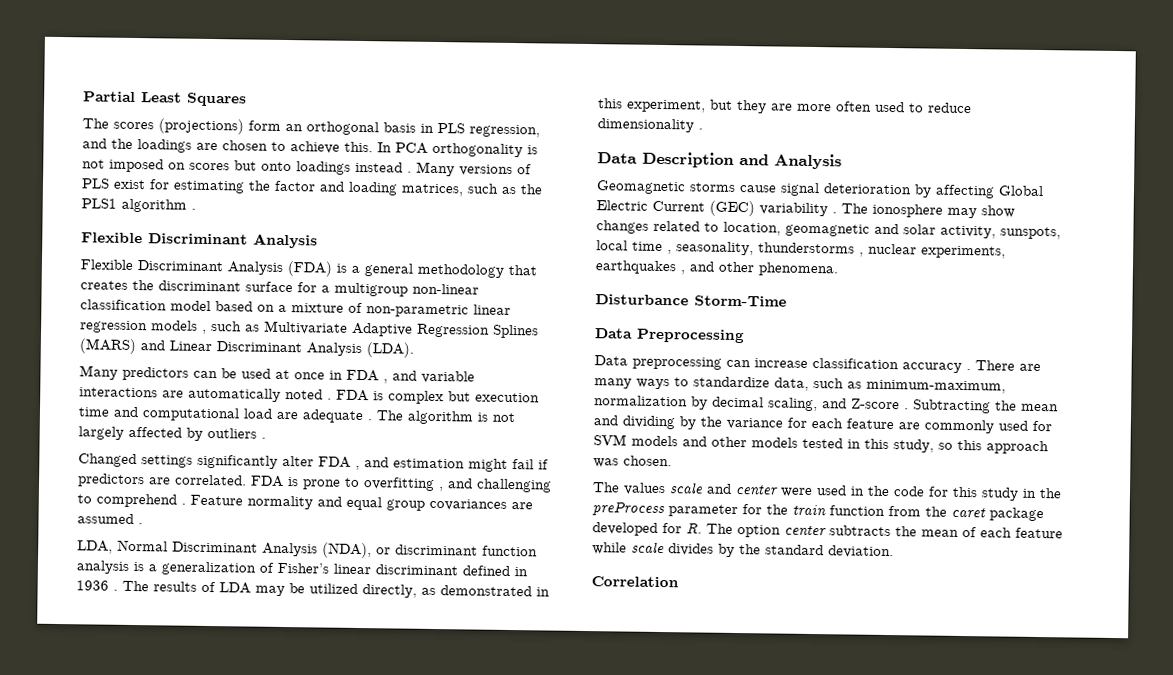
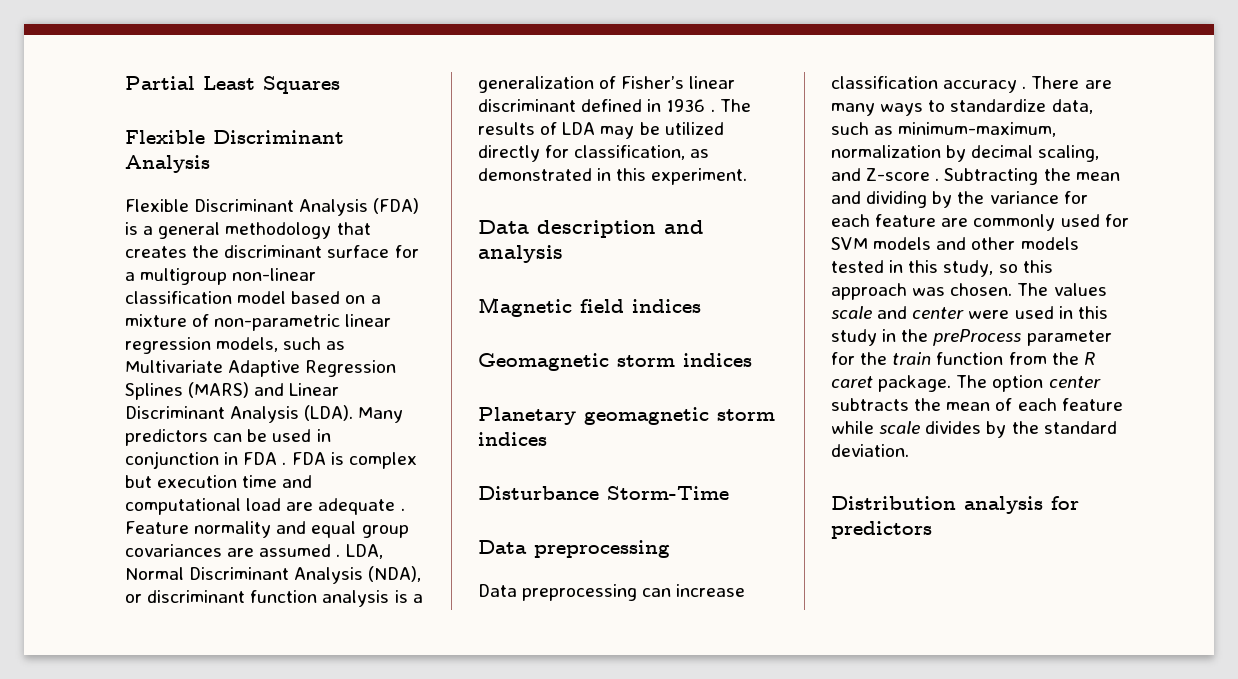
[82,118,540,138] [82,138,538,158] [82,158,532,177] [81,178,543,197] [81,198,196,213] // The scores (projections) form an orthogonal basis in PLS regression, and the loadings are chosen to achieve this. In PCA orthogonality is not imposed on scores but onto loadings instead . Many versions of PLS exist for estimating the factor and loading matrices, such as the PLS1 algorithm . -> (340, 85) none
[151,320,207,334] models , -> [216,337,279,352] models,
(414, 350) // -> (354, 413) none
[275,369,475,384] [79,387,323,402] at once in FDA , and variable interactions are automatically noted -> [316,429,331,442] [125,451,278,469] in conjunction in FDA
[376,410,515,425] [78,426,266,441] [78,453,549,472] [77,473,552,493] [77,493,186,508] The algorithm is not largely affected by outliers . // Changed settings significantly alter FDA , and estimation might fail if predictors are correlated. FDA is prone to overfitting , and challenging to comprehend . -> (405, 509) none
(143, 524) // -> (341, 555) none
[362,584,417,598] directly, -> [478,145,686,162] directly for classification,
[627,99,972,114] [597,118,703,133] [597,151,842,170] [596,180,1044,199] [596,200,1015,219] [596,220,1061,240] [596,240,1006,259] [595,260,839,277] experiment, but they are more often used to reduce dimensionality . // Data Description and Analysis // Geomagnetic storms cause signal deterioration by affecting Global Electric Current (GEC) variability . The ionosphere may show changes related to location, geomagnetic and solar activity, sunspots, local time , seasonality, thunderstorms , nuclear experiments, earthquakes , and other phenomena. -> [651,168,748,185] [478,220,704,238] [478,245,563,263] [478,297,701,317] [478,353,752,371] [478,407,775,425] [478,432,547,446] experiment. // Data description and analysis // Magnetic field indices // Geomagnetic storm indices // Planetary geomagnetic storm indices
[636,328,745,344] Preprocessing -> [534,540,670,558] preprocessing
(672, 461) // -> (1013, 289) none
[867,485,949,497] the code for -> (1073, 312) none
[951,507,1044,522] [592,522,702,536] caret package developed for R. -> [1083,352,1095,365] [831,375,952,392] R caret package.
[591,576,679,588] Correlation -> [831,496,1079,514] [831,521,932,539] Distribution analysis for predictors

